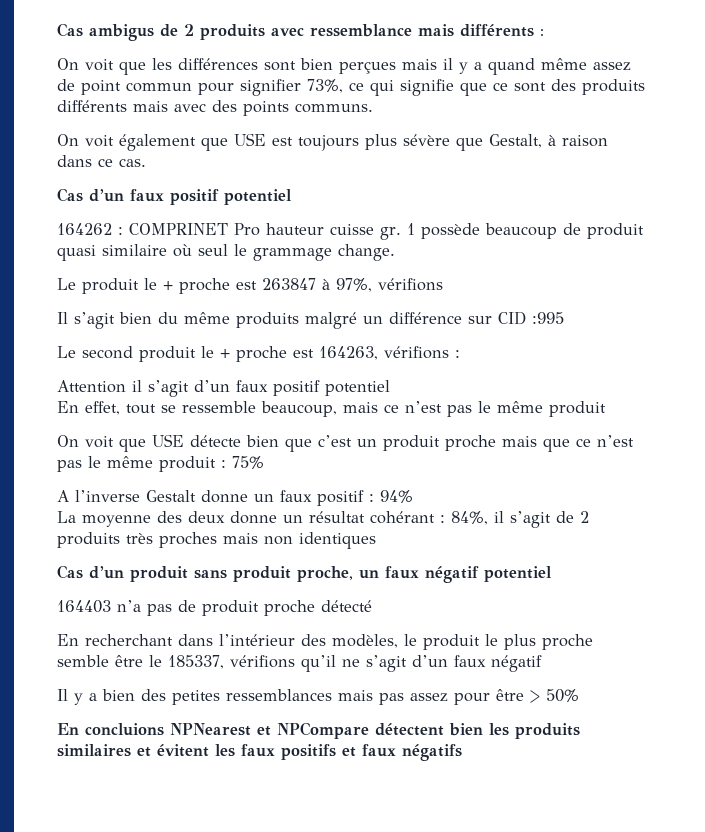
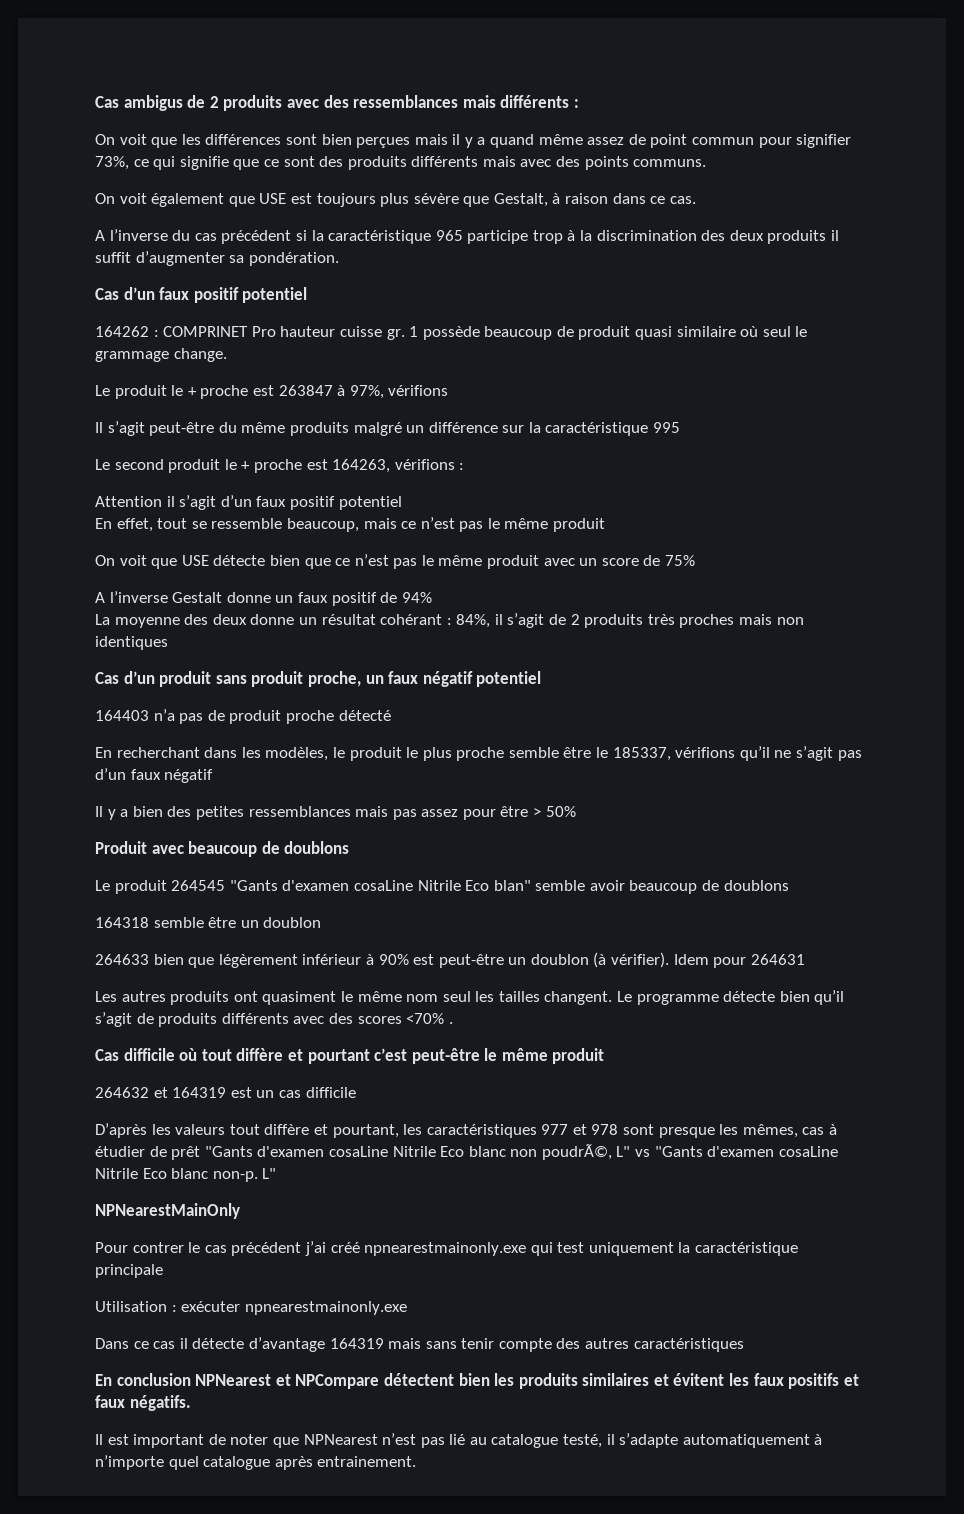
[310,24,412,37] ressemblance -> [323,95,459,108] des ressemblances
(146, 162) none -> [95,229,840,244] [95,251,339,266] // A l’inverse du cas précédent si la caractéristique 965 participe trop à la discrimination des deux produits il suffit d’augmenter sa pondération.
[119,312,152,324] bien -> [149,422,215,436] peut-être
[498,311,564,325] CID :995 -> [528,422,681,436] la caractéristique 995
[318,435,634,452] [57,456,226,472] c’est un produit proche mais que ce n’est pas le même produit : -> [335,554,661,569] ce n’est pas le même produit avec un score de
[369,494,374,502] : -> [380,592,398,603] de
[219,634,326,646] l’intérieur des -> [241,747,261,758] les
(407, 663) none -> [837,750,862,761] pas
[57,723,164,736] // En concluions -> [95,841,350,857] [95,880,789,894] [95,917,322,928] [95,952,805,968] [95,990,845,1005] [95,1012,453,1027] [95,1048,605,1064] [95,1087,356,1098] [95,1123,838,1138] [95,1144,838,1160] [95,1168,277,1182] [95,1203,240,1219] [95,1241,799,1256] [95,1264,163,1278] [95,1301,407,1315] [95,1337,744,1352] [95,1373,191,1386] // Produit avec beaucoup de doublons // Le produit 264545 "Gants d'examen cosaLine Nitrile Eco blan" semble avoir beaucoup de doublons // 164318 semble être un doublon // 264633 bien que légèrement inférieur à 90% est peut-être un doublon (à vérifier). Idem pour 264631 // Les autres produits ont quasiment le même nom seul les tailles changent. Le programme détecte bien qu’il s’agit de produits différents avec des scores <70% . // Cas difficile où tout diffère et pourtant c’est peut-être le même produit // 264632 et 164319 est un cas difficile // D’après les valeurs tout diffère et pourtant, les caractéristiques 977 et 978 sont presque les mêmes, cas à étudier de prêt "Gants d'examen cosaLine Nitrile Eco blanc non poudrÃ©, L" vs "Gants d'examen cosaLine Nitrile Eco blanc non-p. L" // NPNearestMainOnly // Pour contrer le cas précédent j’ai créé npnearestmainonly.exe qui test uniquement la caractéristique principale // Utilisation : exécuter npnearestmainonly.exe // Dans ce cas il détecte d’avantage 164319 mais sans tenir compte des autres caractéristiques // En conclusion
[402,744,462,761] négatifs -> [129,1395,191,1411] [95,1433,823,1448] [95,1455,417,1470] négatifs. // Il est important de noter que NPNearest n’est pas lié au catalogue testé, il s’adapte automatiquement à n’importe quel catalogue après entrainement.

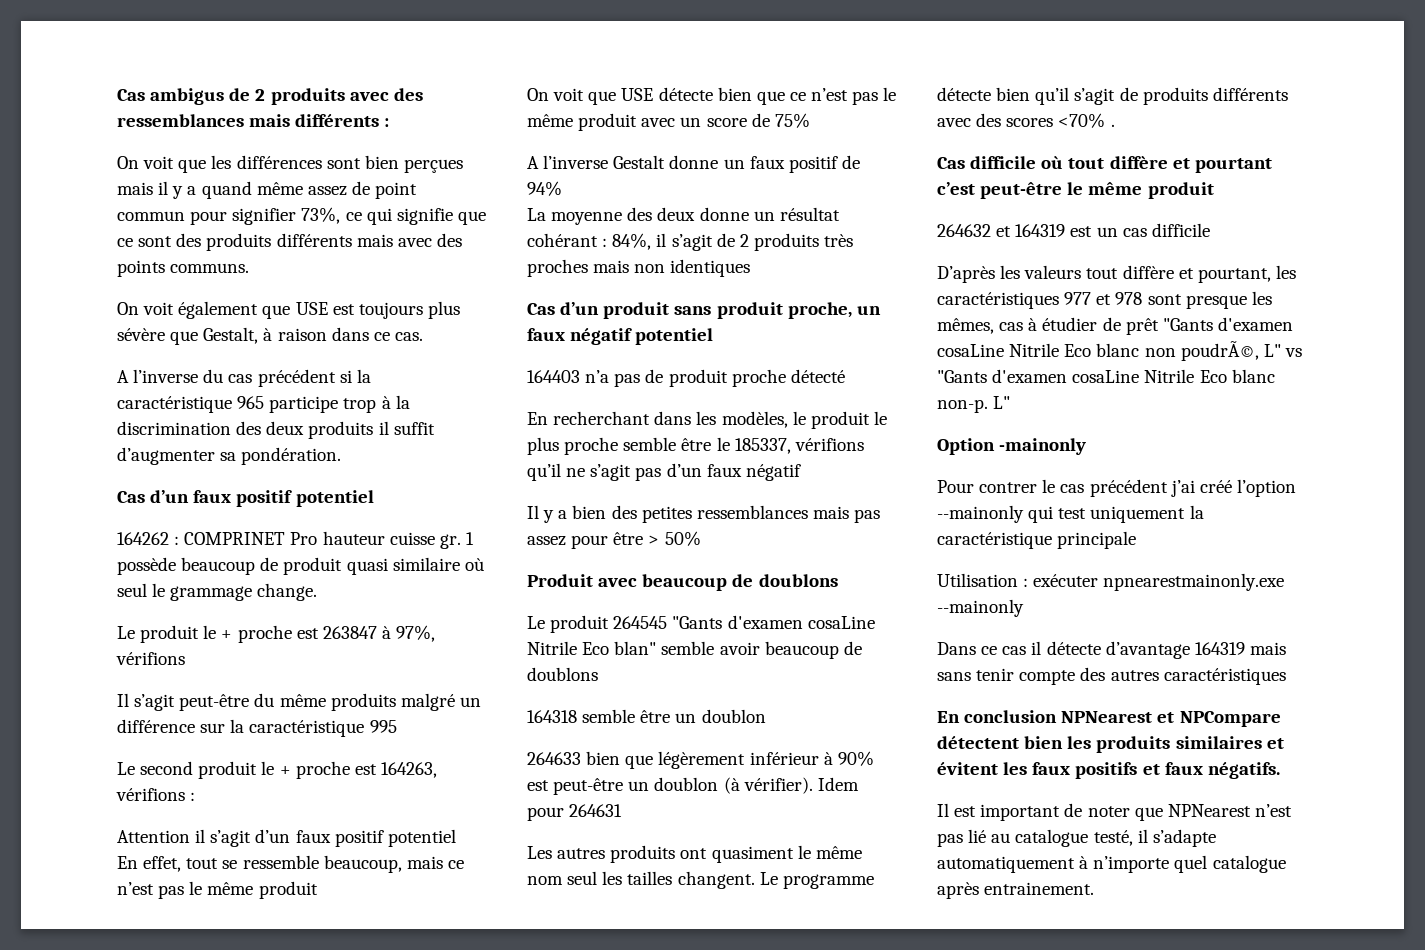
[95,1203,240,1219] NPNearestMainOnly -> [937,438,1087,455] Option -mainonly
[364,1242,527,1256] npnearestmainonly.exe -> [1236,479,1296,497] [937,505,1024,523] l’option --mainonly
(407, 1308) none -> [937,599,1024,617] --mainonly

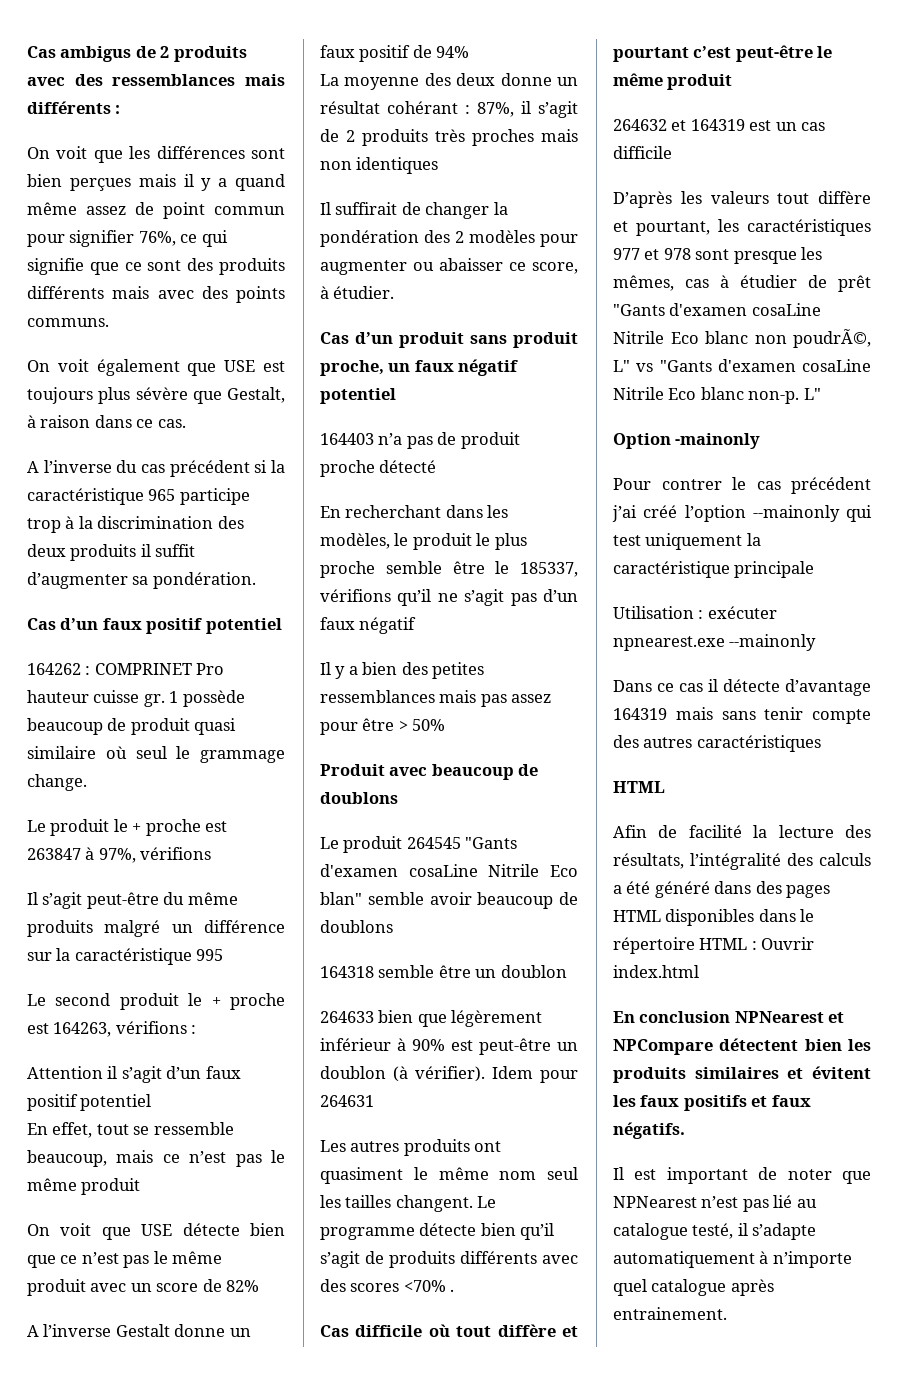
[301,207,341,224] 73%, -> [138,231,176,246] 76%,
[774,113,810,128] 75% -> [226,1280,260,1292] 82%
[612,233,652,250] 84%, -> [477,102,514,117] 87%,
(751, 268) none -> [320,202,508,219] [320,230,578,247] [320,258,578,275] [320,286,395,299] // Il suffirait de changer la pondération des 2 modèles pour augmenter ou abaisser ce score, à étudier.
[1103,573,1285,591] npnearestmainonly.exe -> [613,636,725,651] npnearest.exe
(1286, 676) none -> [613,781,665,793] [613,825,871,838] [613,853,871,870] [613,881,831,898] [613,909,815,926] [613,937,815,954] [613,965,699,978] // HTML // Afin de facilité la lecture des résultats, l’intégralité des calculs a été généré dans des pages HTML disponibles dans le répertoire HTML : Ouvrir index.html

